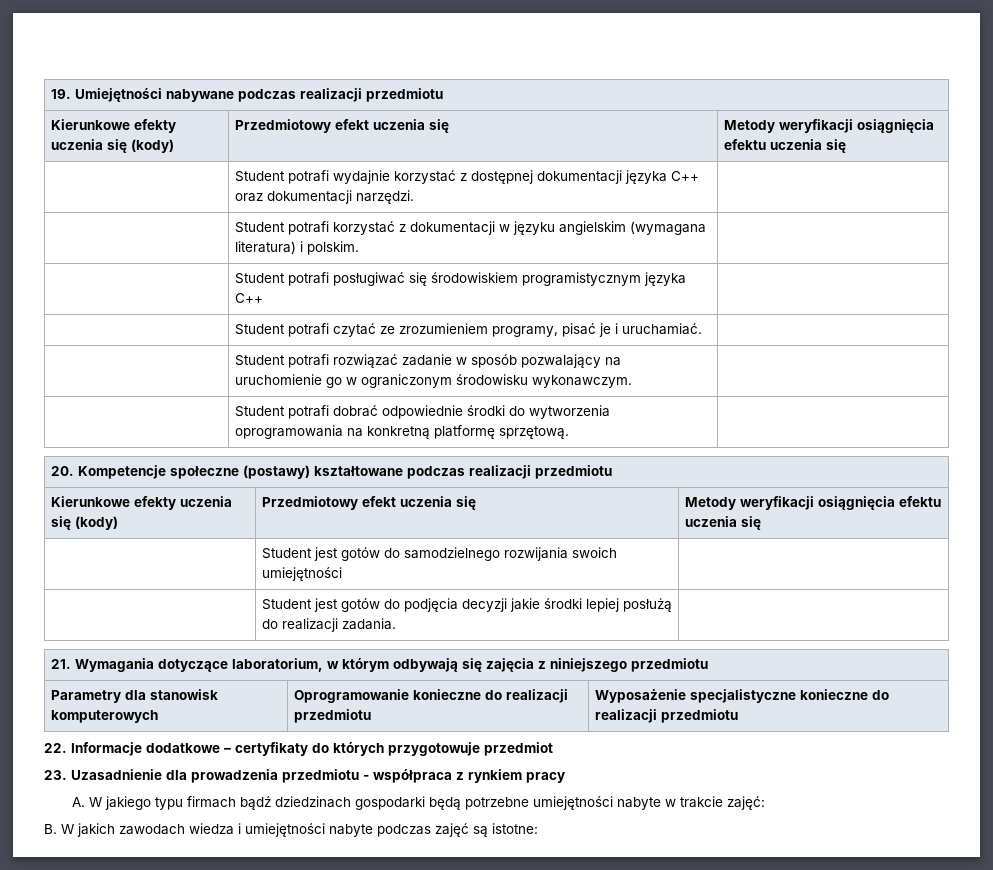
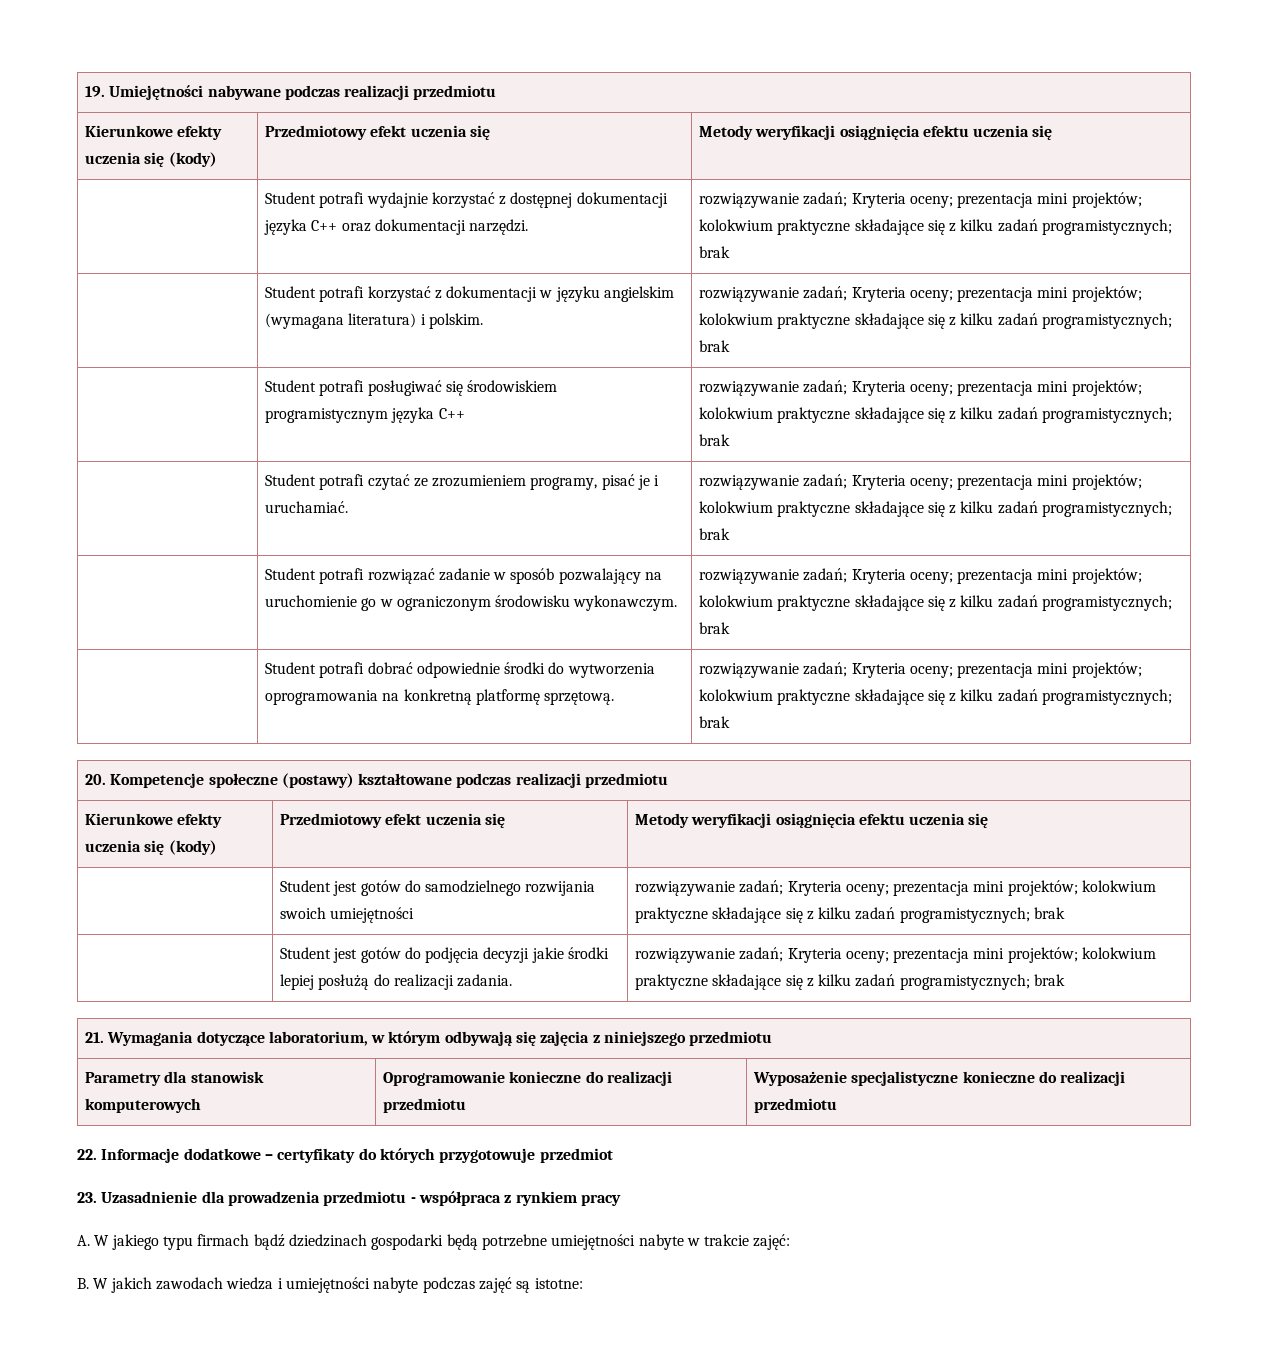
(414, 197) none -> [698,192,1142,208] [698,219,1173,235] [698,246,730,258] rozwiązywanie zadań; Kryteria oceny; prezentacja mini projektów; kolokwium praktyczne składające się z kilku zadań programistycznych; brak
(359, 248) none -> [698,286,1142,302] [698,313,1173,329] [698,340,730,352] rozwiązywanie zadań; Kryteria oceny; prezentacja mini projektów; kolokwium praktyczne składające się z kilku zadań programistycznych; brak
(263, 298) none -> [698,380,1142,396] [698,407,1173,423] [698,434,730,446] rozwiązywanie zadań; Kryteria oceny; prezentacja mini projektów; kolokwium praktyczne składające się z kilku zadań programistycznych; brak
(702, 329) none -> [698,474,1142,490] [698,501,1173,517] [698,528,730,540] rozwiązywanie zadań; Kryteria oceny; prezentacja mini projektów; kolokwium praktyczne składające się z kilku zadań programistycznych; brak
(632, 381) none -> [698,568,1142,584] [698,595,1173,611] [698,622,730,634] rozwiązywanie zadań; Kryteria oceny; prezentacja mini projektów; kolokwium praktyczne składające się z kilku zadań programistycznych; brak
(569, 432) none -> [698,662,1142,678] [698,689,1173,705] [698,716,730,728] rozwiązywanie zadań; Kryteria oceny; prezentacja mini projektów; kolokwium praktyczne składające się z kilku zadań programistycznych; brak
(342, 574) none -> [634,880,1157,896] [634,907,1066,923] rozwiązywanie zadań; Kryteria oceny; prezentacja mini projektów; kolokwium praktyczne składające się z kilku zadań programistycznych; brak
(396, 624) none -> [634,947,1157,963] [634,974,1066,990] rozwiązywanie zadań; Kryteria oceny; prezentacja mini projektów; kolokwium praktyczne składające się z kilku zadań programistycznych; brak

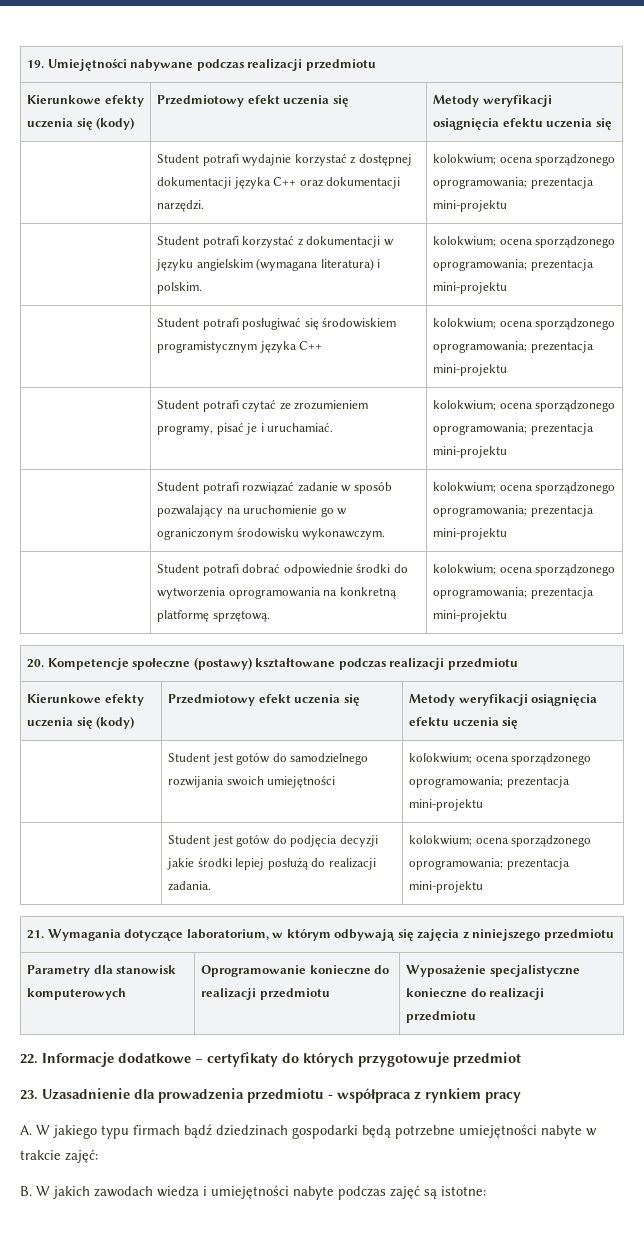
[698,192,1142,208] [698,219,1173,235] [698,246,730,258] rozwiązywanie zadań; Kryteria oceny; prezentacja mini projektów; kolokwium praktyczne składające się z kilku zadań programistycznych; brak -> [433,154,616,166] [433,177,594,189] [433,200,508,212] kolokwium; ocena sporządzonego oprogramowania; prezentacja mini-projektu
[698,286,1142,302] [698,313,1173,329] [698,340,730,352] rozwiązywanie zadań; Kryteria oceny; prezentacja mini projektów; kolokwium praktyczne składające się z kilku zadań programistycznych; brak -> [433,236,616,248] [433,259,594,271] [433,282,508,294] kolokwium; ocena sporządzonego oprogramowania; prezentacja mini-projektu
[698,380,1142,396] [698,407,1173,423] [698,434,730,446] rozwiązywanie zadań; Kryteria oceny; prezentacja mini projektów; kolokwium praktyczne składające się z kilku zadań programistycznych; brak -> [433,318,616,330] [433,341,594,353] [433,364,508,376] kolokwium; ocena sporządzonego oprogramowania; prezentacja mini-projektu
[698,474,1142,490] [698,501,1173,517] [698,528,730,540] rozwiązywanie zadań; Kryteria oceny; prezentacja mini projektów; kolokwium praktyczne składające się z kilku zadań programistycznych; brak -> [433,400,616,412] [433,423,594,435] [433,446,508,458] kolokwium; ocena sporządzonego oprogramowania; prezentacja mini-projektu
[698,568,1142,584] [698,595,1173,611] [698,622,730,634] rozwiązywanie zadań; Kryteria oceny; prezentacja mini projektów; kolokwium praktyczne składające się z kilku zadań programistycznych; brak -> [433,482,616,494] [433,505,594,517] [433,528,508,540] kolokwium; ocena sporządzonego oprogramowania; prezentacja mini-projektu
[698,662,1142,678] [698,689,1173,705] [698,716,730,728] rozwiązywanie zadań; Kryteria oceny; prezentacja mini projektów; kolokwium praktyczne składające się z kilku zadań programistycznych; brak -> [433,564,616,576] [433,587,594,599] [433,610,508,622] kolokwium; ocena sporządzonego oprogramowania; prezentacja mini-projektu
[634,880,1157,896] [634,907,1066,923] rozwiązywanie zadań; Kryteria oceny; prezentacja mini projektów; kolokwium praktyczne składające się z kilku zadań programistycznych; brak -> [409,753,592,765] [409,776,570,788] [409,799,484,811] kolokwium; ocena sporządzonego oprogramowania; prezentacja mini-projektu
[634,947,1157,963] [634,974,1066,990] rozwiązywanie zadań; Kryteria oceny; prezentacja mini projektów; kolokwium praktyczne składające się z kilku zadań programistycznych; brak -> [409,835,592,847] [409,858,570,870] [409,881,484,893] kolokwium; ocena sporządzonego oprogramowania; prezentacja mini-projektu

